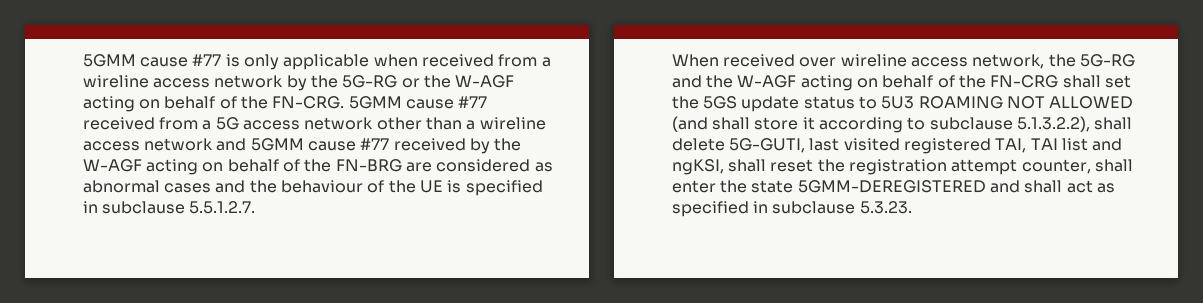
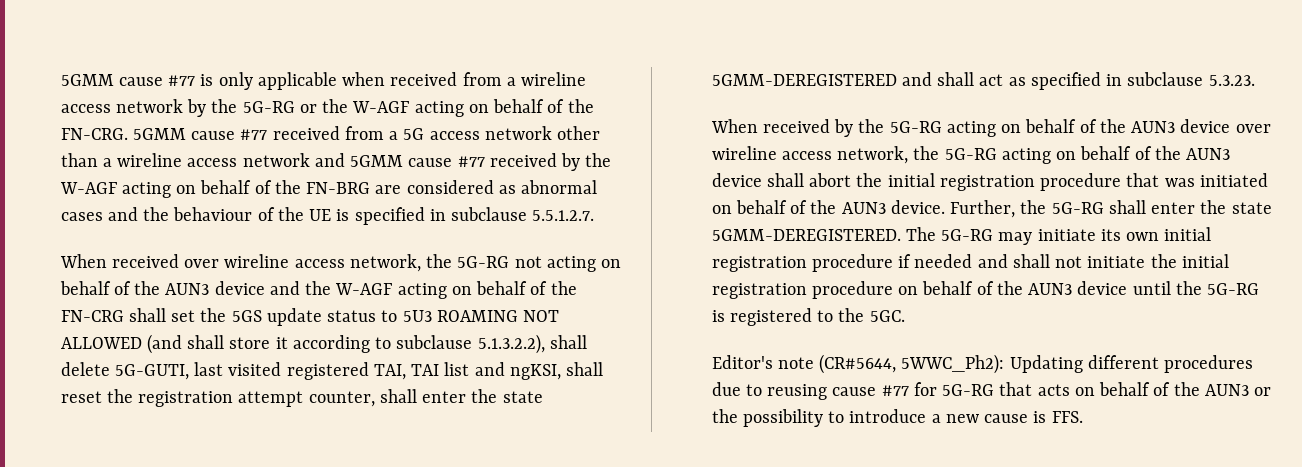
(1135, 60) none -> [514,256,622,272] [59,281,265,295] not acting on behalf of the AUN3 device
(912, 207) none -> [710,119,1271,137] [711,146,1231,164] [711,173,1268,191] [711,200,1272,218] [711,227,1212,245] [711,254,1229,272] [711,281,1260,299] [711,308,905,326] [711,354,1254,374] [711,382,1272,400] [711,409,1083,427] // When received by the 5G-RG acting on behalf of the AUN3 device over wireline access network, the 5G-RG acting on behalf of the AUN3 device shall abort the initial registration procedure that was initiated on behalf of the AUN3 device. Further, the 5G-RG shall enter the state 5GMM-DEREGISTERED. The 5G-RG may initiate its own initial registration procedure if needed and shall not initiate the initial registration procedure on behalf of the AUN3 device until the 5G-RG is registered to the 5GC. // Editor's note (CR#5644, 5WWC_Ph2): Updating different procedures due to reusing cause #77 for 5G-RG that acts on behalf of the AUN3 or the possibility to introduce a new cause is FFS.

